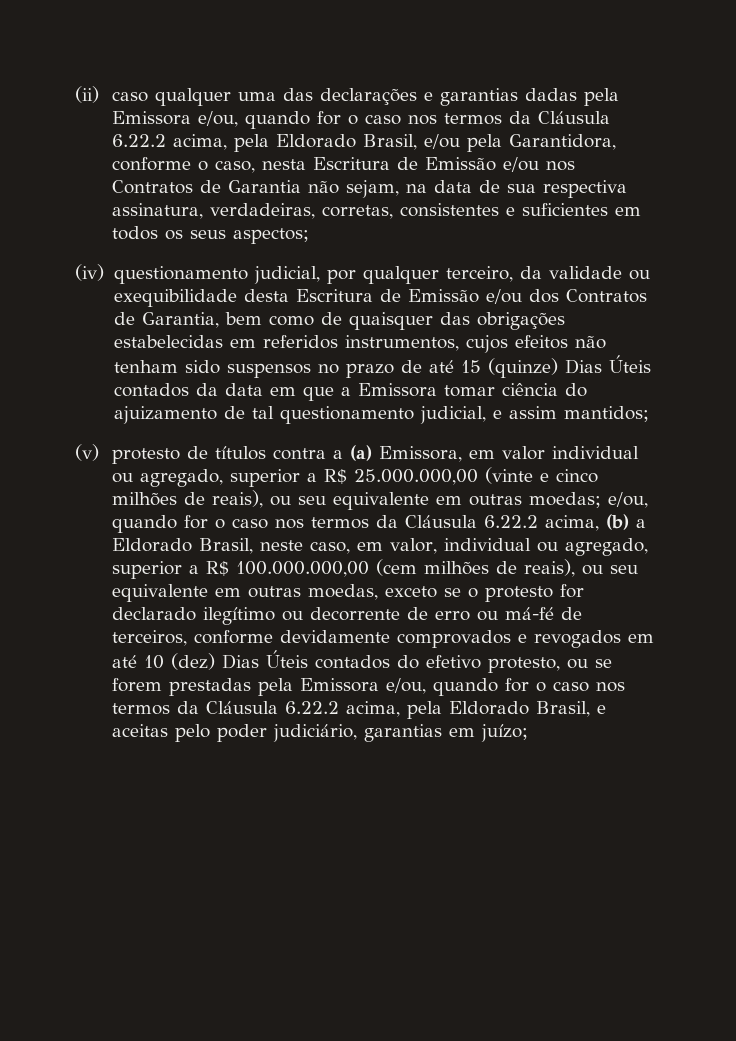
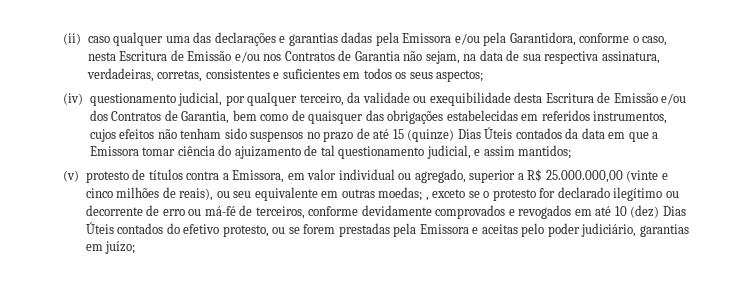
[198,111,611,129] [112,134,418,152] e/ou, quando for o caso nos termos da Cláusula 6.22.2 acima, pela Eldorado Brasil, -> (452, 38) none
[350,445,373,461] (a) -> (229, 176) none
[608,492,649,508] [112,514,647,533] [112,538,649,556] [112,559,639,579] [112,584,379,602] e/ou, quando for o caso nos termos da Cláusula 6.22.2 acima, (b) a Eldorado Brasil, neste caso, em valor, individual ou agregado, superior a R$ 100.000.000,00 (cem milhões de reais), ou seu equivalente em outras moedas, -> [425,197,429,201] ,
[386,678,626,696] [112,701,591,719] e/ou, quando for o caso nos termos da Cláusula 6.22.2 acima, pela Eldorado Brasil, -> (469, 229) none

